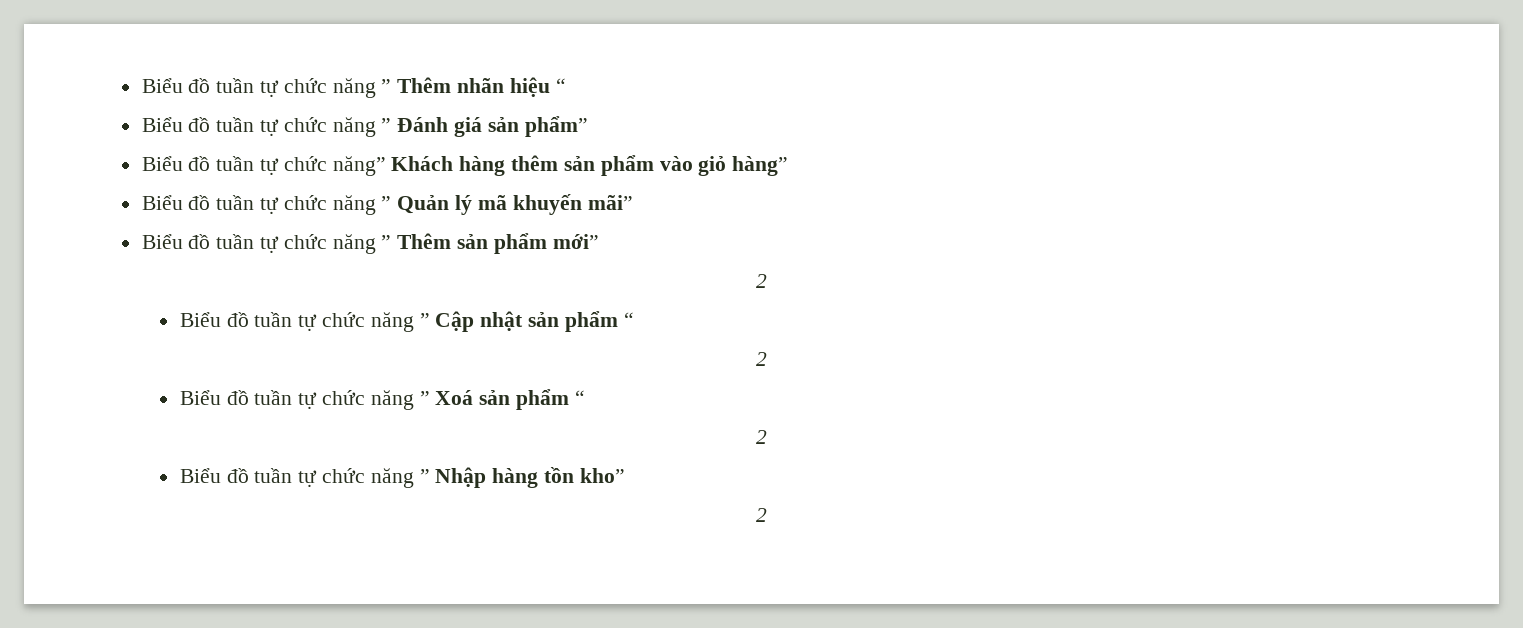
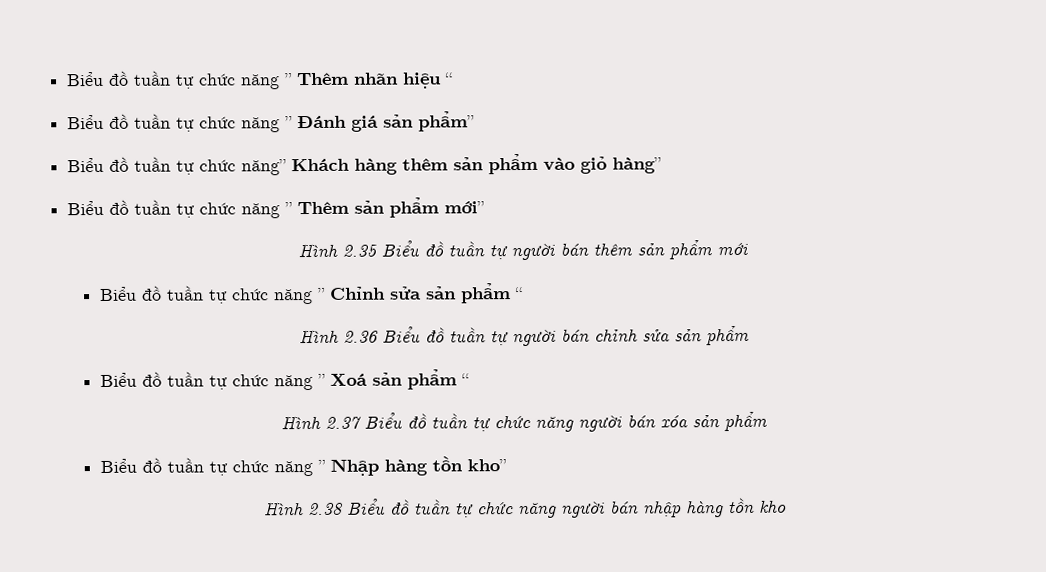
[397,194,633,215] [141,233,599,254] [756,274,767,288] [179,311,634,332] [756,352,767,366] Quản lý mã khuyến mãi” // Biểu đồ tuần tự chức năng ” Thêm sản phẩm mới” // 2 // Biểu đồ tuần tự chức năng ” Cập nhật sản phẩm “ // 2 -> [297,197,486,218] [297,240,748,261] [98,283,523,305] [298,325,750,347] Thêm sản phẩm mới” // Hình 2.35 Biểu đồ tuần tự người bán thêm sản phẩm mới // Biểu đồ tuần tự chức năng ” Chỉnh sửa sản phẩm “ // Hình 2.36 Biểu đồ tuần tự người bán chỉnh sửa sản phẩm
[756,430,767,444] 2 -> [280,411,768,432] Hình 2.37 Biểu đồ tuần tự chức năng người bán xóa sản phẩm
[756,508,767,522] 2 -> [263,497,787,519] Hình 2.38 Biểu đồ tuần tự chức năng người bán nhập hàng tồn kho

